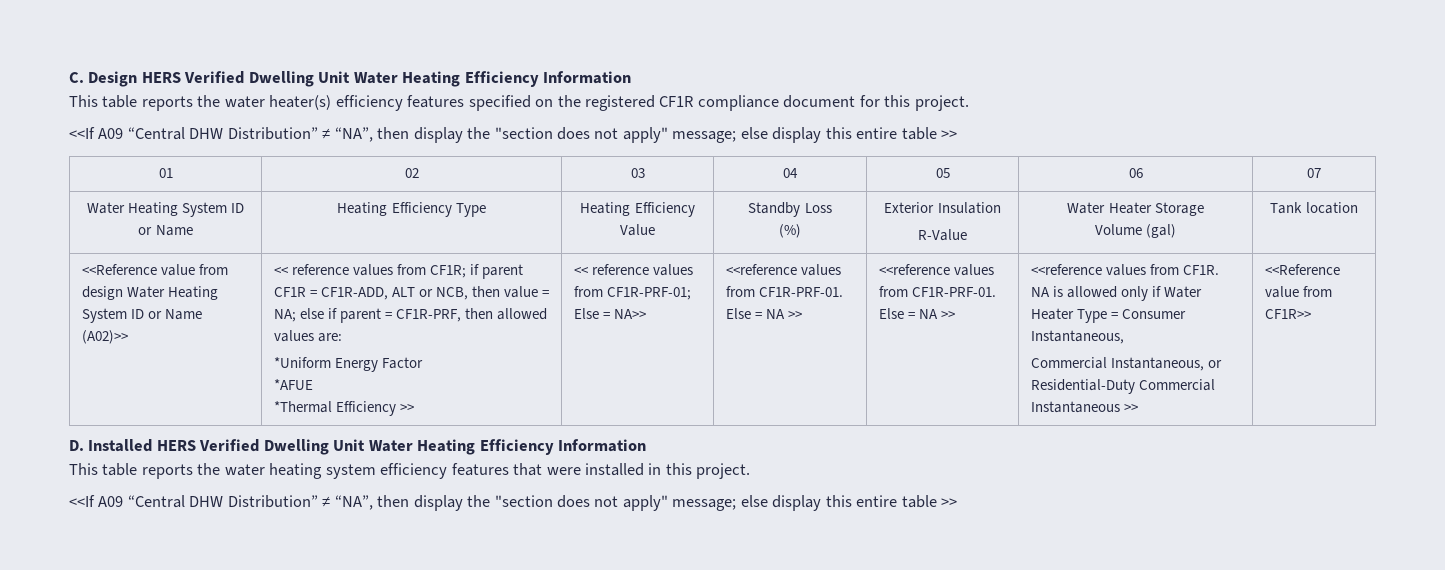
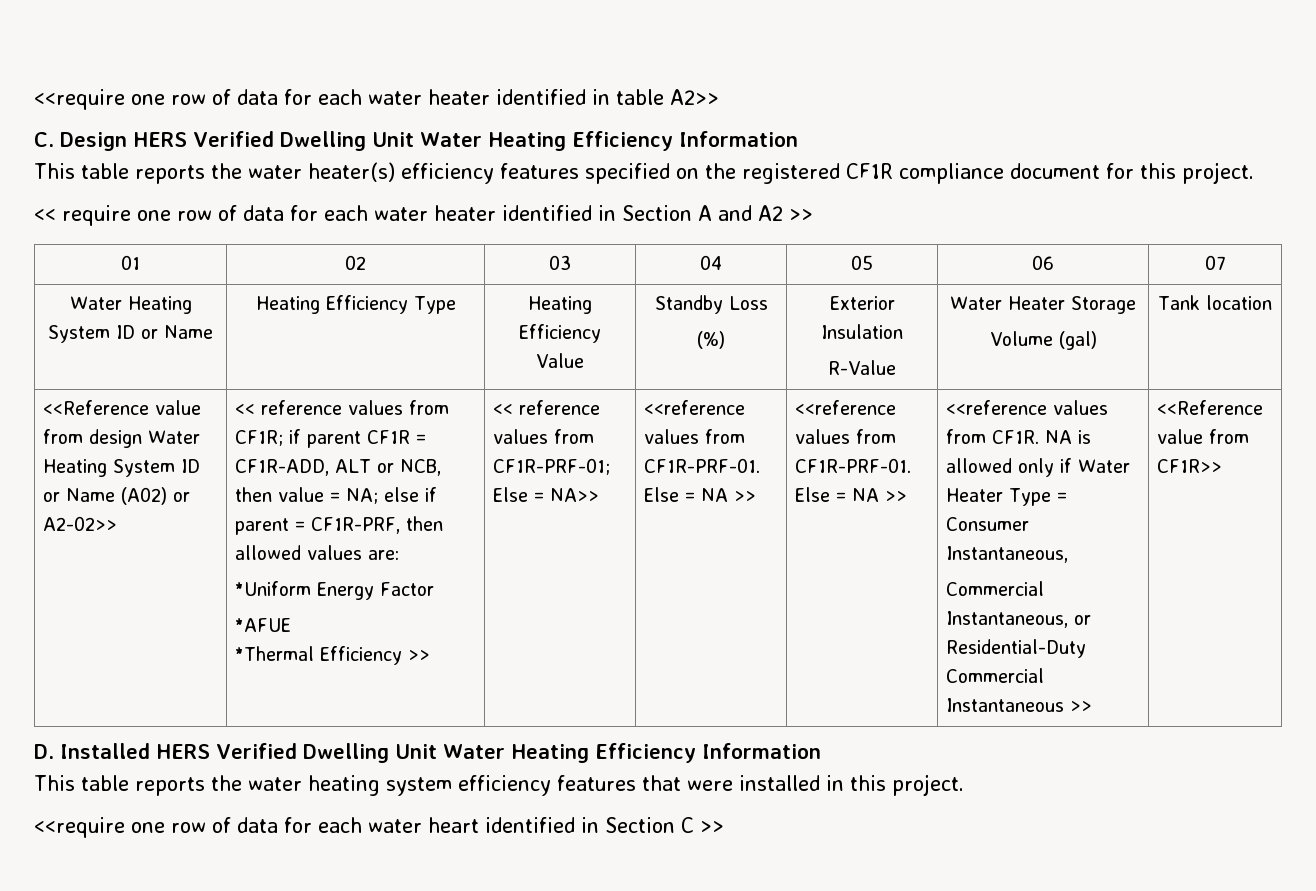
(69, 77) none -> [34,89,719,110] <<require one row of data for each water heater identified in table A2>> //
[69,127,937,143] <<If A09 “Central DHW Distribution” ≠ “NA”, then display the "section does not apply" message; else display this entire table -> [34,205,783,226] << require one row of data for each water heater identified in Section A and A2
[81,330,128,344] (A02)>> -> [121,487,191,505] [43,516,118,531] (A02) or A2-02>>
[69,495,937,511] <<If A09 “Central DHW Distribution” ≠ “NA”, then display the "section does not apply" message; else display this entire table -> [34,817,694,838] <<require one row of data for each water heart identified in Section C

